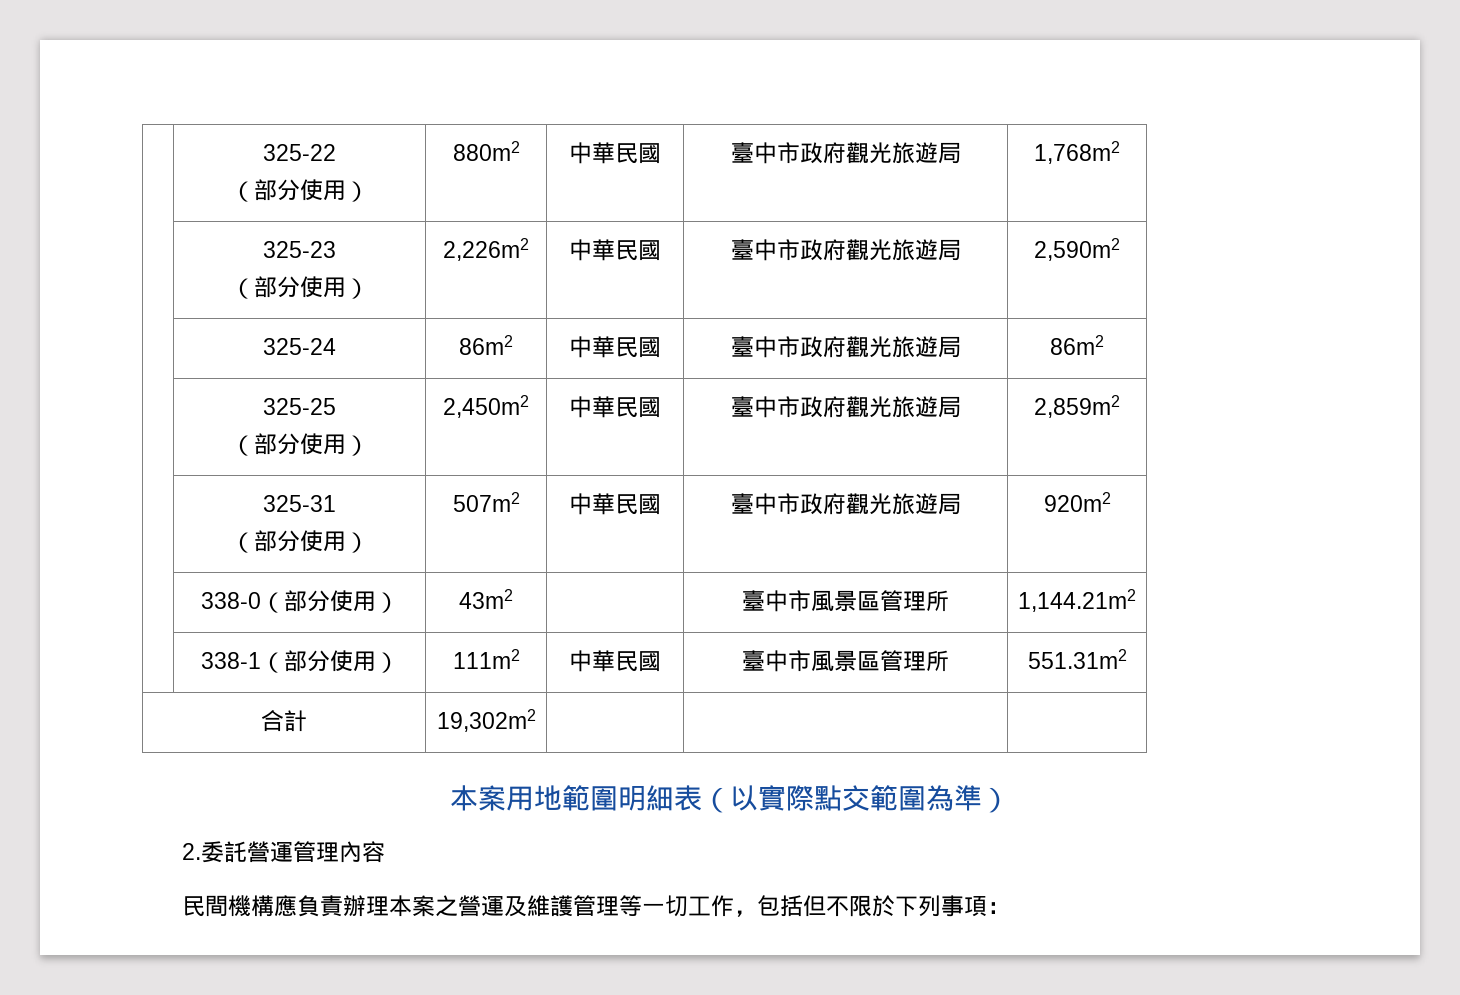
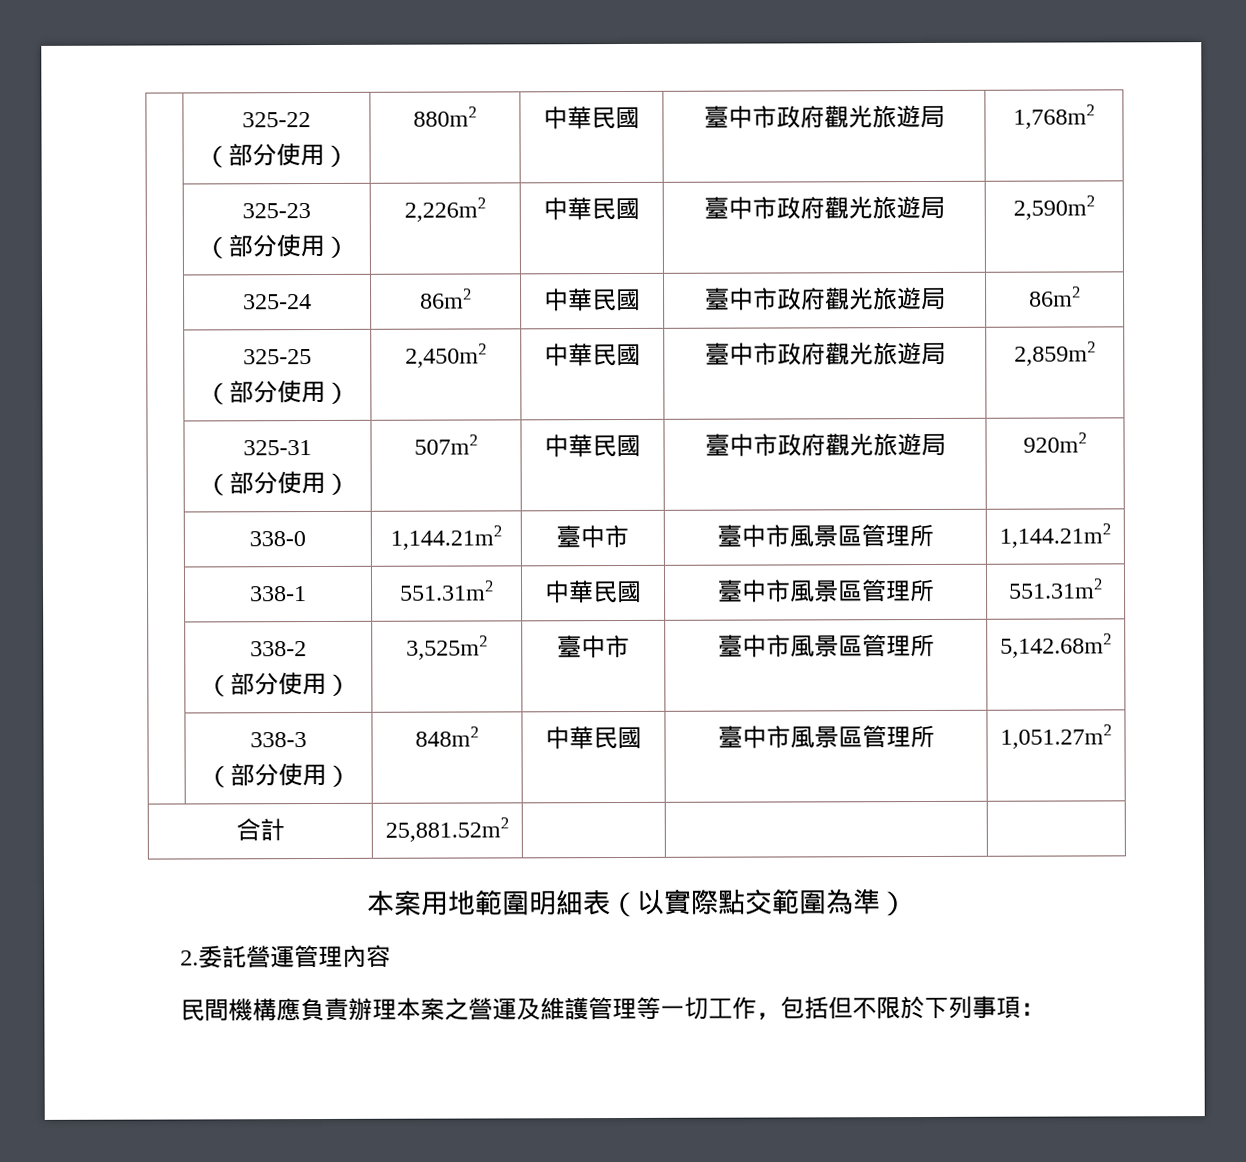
[260,590,399,613] [459,589,513,609] （部分使用） | 43m2 | -> [390,525,502,550] [556,524,629,549] | 1,144.21m2 | 臺中市
[260,650,399,673] [452,649,520,669] （部分使用） | 111m2 -> [399,580,494,601] | 551.31m2
(1127, 659) none -> [250,641,307,657] [206,672,351,697] [406,635,488,660] [557,634,630,659] [717,633,935,658] [1000,633,1112,658] [250,732,307,748] [206,763,351,788] [415,726,479,747] [545,726,642,750] [717,724,935,749] [1000,724,1112,749] // | 338-2 // （部分使用） | 3,525m2 | 臺中市 | 臺中市風景區管理所 | 5,142.68m2 // | 338-3 // （部分使用） | 848m2 | 中華民國 | 臺中市風景區管理所 | 1,051.27m2
[436,709,536,732] 19,302m2 -> [385,817,509,842] 25,881.52m2

